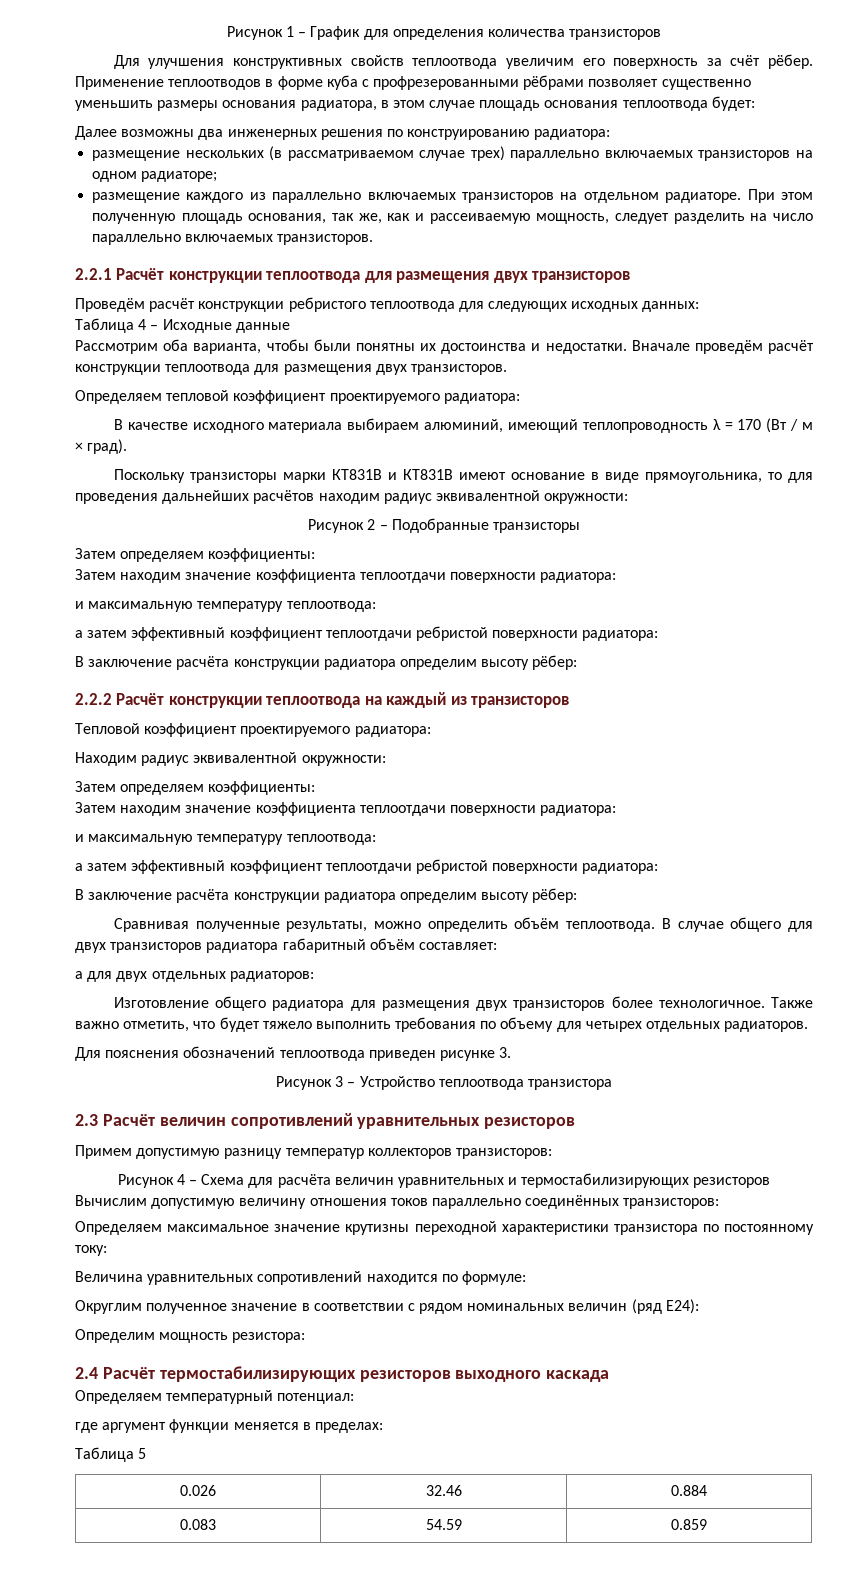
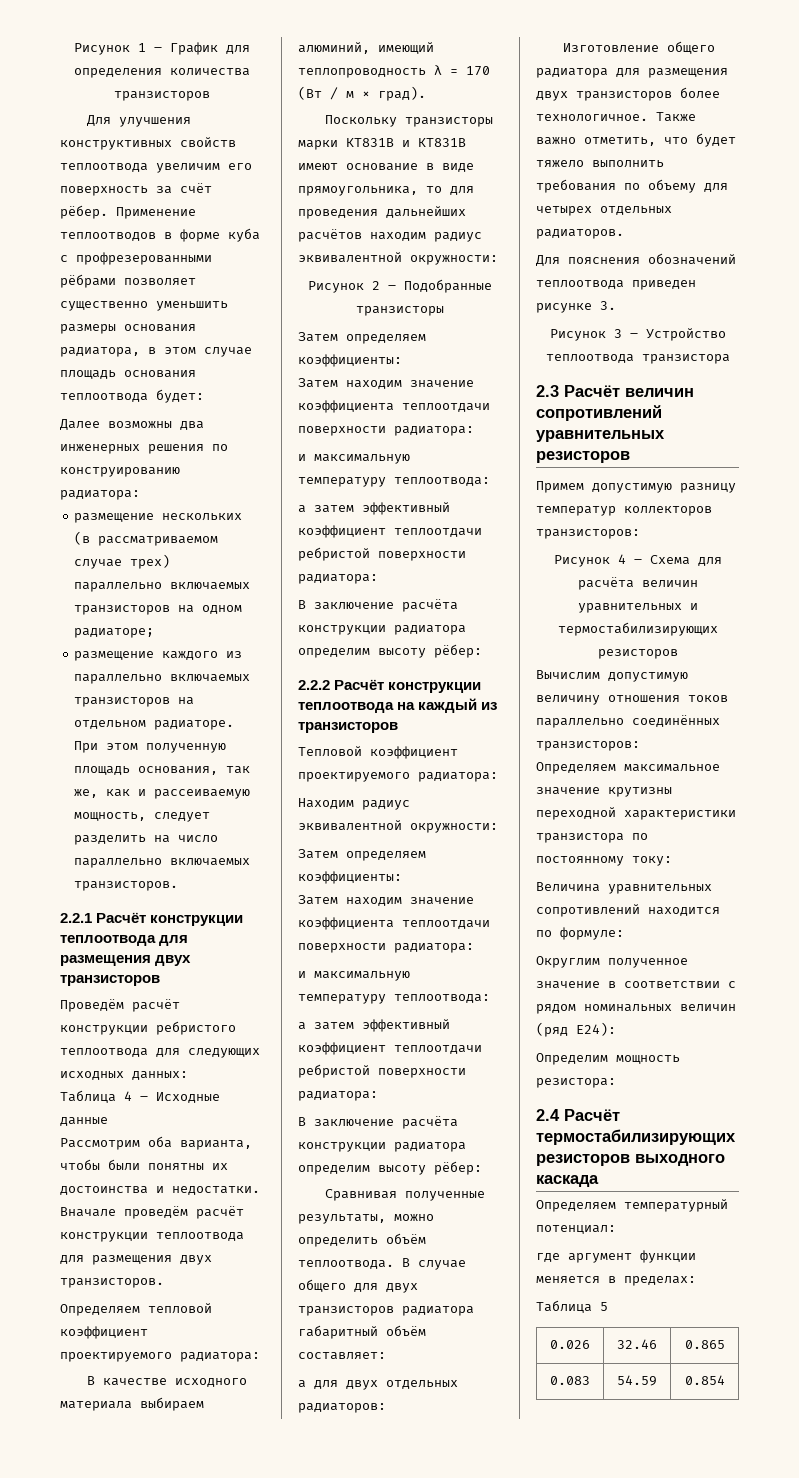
[671,1485,707,1496] 0.884 -> [684,1340,725,1349] 0.865
[671,1519,707,1530] 0.859 -> [684,1375,725,1385] 0.854

